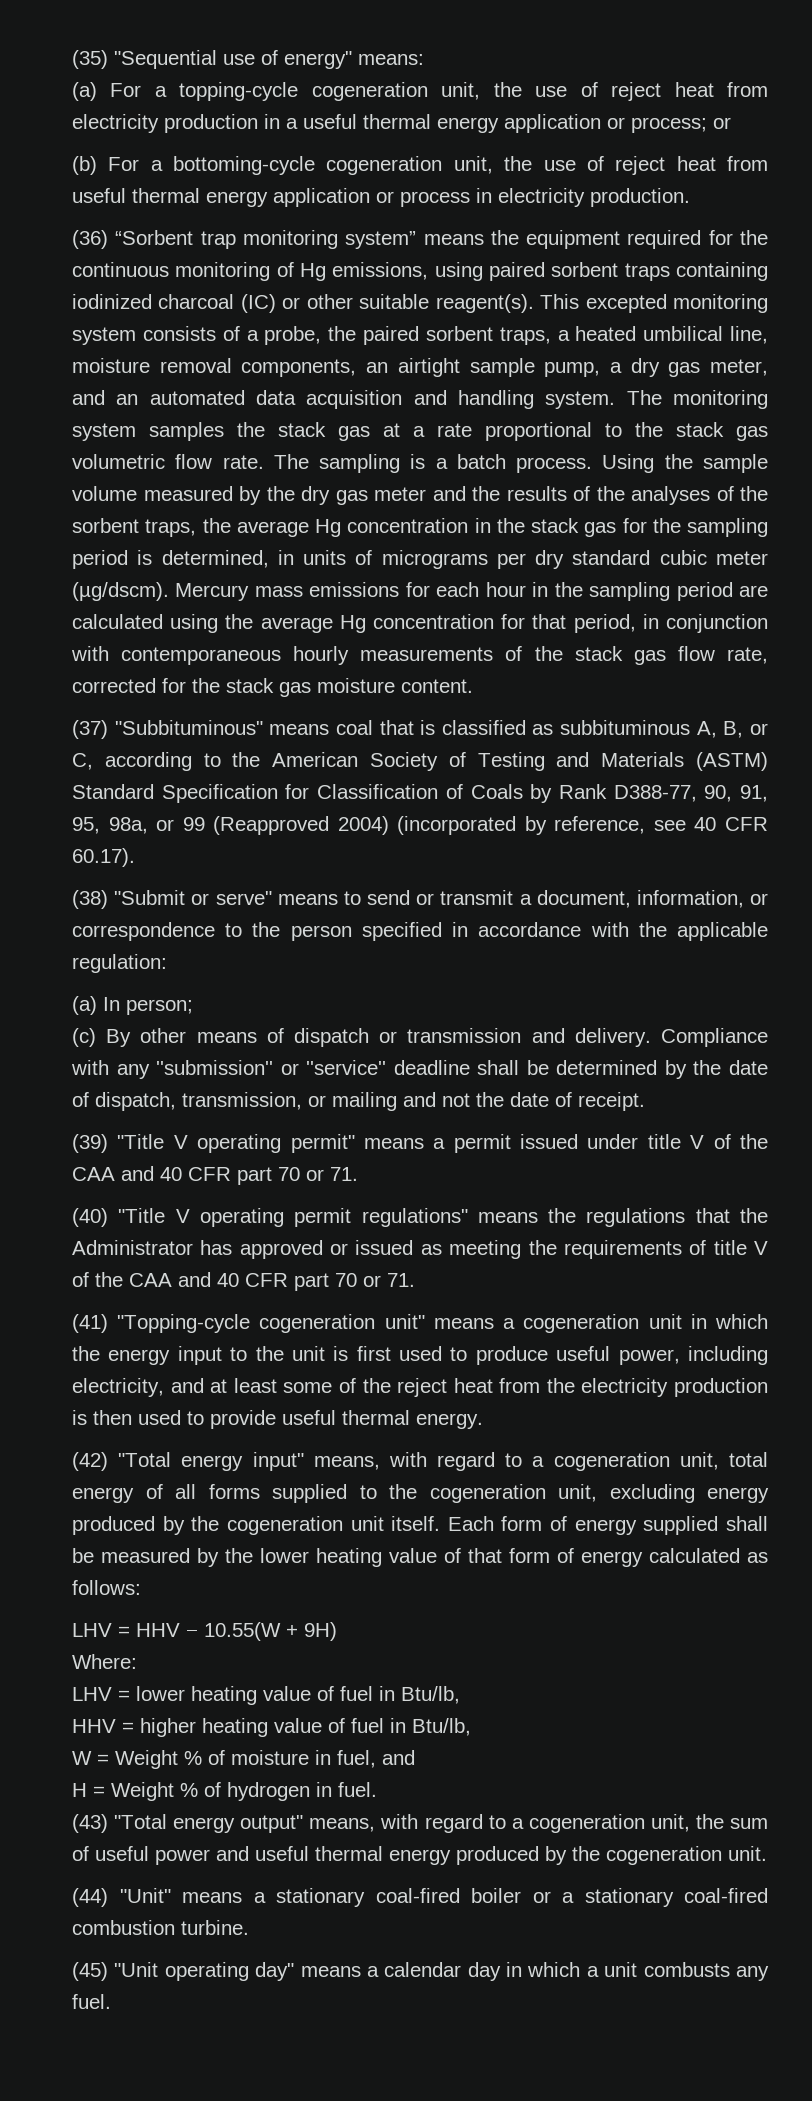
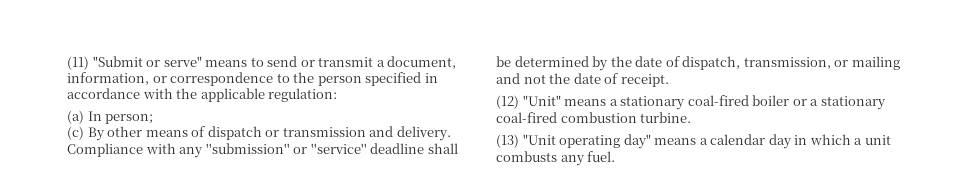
[72,50,424,69] [72,82,768,101] [72,114,731,133] [72,156,768,175] [72,188,690,207] [72,230,768,249] [72,262,768,281] [72,294,769,313] [72,326,768,345] [72,358,769,377] [72,390,768,409] [72,422,768,441] [72,454,768,473] [72,486,768,505] [72,518,768,537] [72,550,768,569] [72,582,768,601] [72,614,768,633] [71,646,768,665] [72,678,473,697] [72,720,768,739] [72,752,768,771] [72,784,768,803] [72,816,768,835] [72,848,135,867] [72,890,108,909] (35) "Sequential use of energy" means: // (a) For a topping-cycle cogeneration unit, the use of reject heat from electricity production in a useful thermal energy application or process; or // (b) For a bottoming-cycle cogeneration unit, the use of reject heat from useful thermal energy application or process in electricity production. // (36) “Sorbent trap monitoring system” means the equipment required for the continuous monitoring of Hg emissions, using paired sorbent traps containing iodinized charcoal (IC) or other suitable reagent(s). This excepted monitoring system consists of a probe, the paired sorbent traps, a heated umbilical line, moisture removal components, an airtight sample pump, a dry gas meter, and an automated data acquisition and handling system. The monitoring system samples the stack gas at a rate proportional to the stack gas volumetric flow rate. The sampling is a batch process. Using the sample volume measured by the dry gas meter and the results of the analyses of the sorbent traps, the average Hg concentration in the stack gas for the sampling period is determined, in units of micrograms per dry standard cubic meter (µg/dscm). Mercury mass emissions for each hour in the sampling period are calculated using the average Hg concentration for that period, in conjunction with contemporaneous hourly measurements of the stack gas flow rate, corrected for the stack gas moisture content. // (37) "Subbituminous" means coal that is classified as subbituminous A, B, or C, according to the American Society of Testing and Materials (ASTM) Standard Specification for Classification of Coals by Rank D388-77, 90, 91, 95, 98a, or 99 (Reapproved 2004) (incorporated by reference, see 40 CFR 60.17). // (38) -> [67,56,89,70] (11)
[72,1134,768,1153] [72,1166,358,1185] [72,1208,768,1227] [72,1240,769,1259] [72,1272,415,1291] [72,1314,768,1333] [72,1346,768,1365] [72,1378,768,1397] [72,1410,483,1429] [72,1452,768,1471] [72,1484,769,1503] [72,1516,768,1535] [72,1548,768,1567] [72,1580,141,1595] [72,1622,337,1641] [72,1654,137,1669] [72,1686,460,1705] [72,1718,471,1737] [72,1750,415,1769] [72,1782,377,1801] [72,1814,769,1833] [72,1846,767,1865] [72,1888,108,1907] (39) "Title V operating permit" means a permit issued under title V of the CAA and 40 CFR part 70 or 71. // (40) "Title V operating permit regulations" means the regulations that the Administrator has approved or issued as meeting the requirements of title V of the CAA and 40 CFR part 70 or 71. // (41) "Topping-cycle cogeneration unit" means a cogeneration unit in which the energy input to the unit is first used to produce useful power, including electricity, and at least some of the reject heat from the electricity production is then used to provide useful thermal energy. // (42) "Total energy input" means, with regard to a cogeneration unit, total energy of all forms supplied to the cogeneration unit, excluding energy produced by the cogeneration unit itself. Each form of energy supplied shall be measured by the lower heating value of that form of energy calculated as follows: // LHV = HHV − 10.55(W + 9H) // Where: // LHV = lower heating value of fuel in Btu/lb, // HHV = higher heating value of fuel in Btu/lb, // W = Weight % of moisture in fuel, and // H = Weight % of hydrogen in fuel. // (43) "Total energy output" means, with regard to a cogeneration unit, the sum of useful power and useful thermal energy produced by the cogeneration unit. // (44) -> [496,95,519,109] (12)
[72,1962,108,1981] (45) -> [496,134,519,148] (13)

